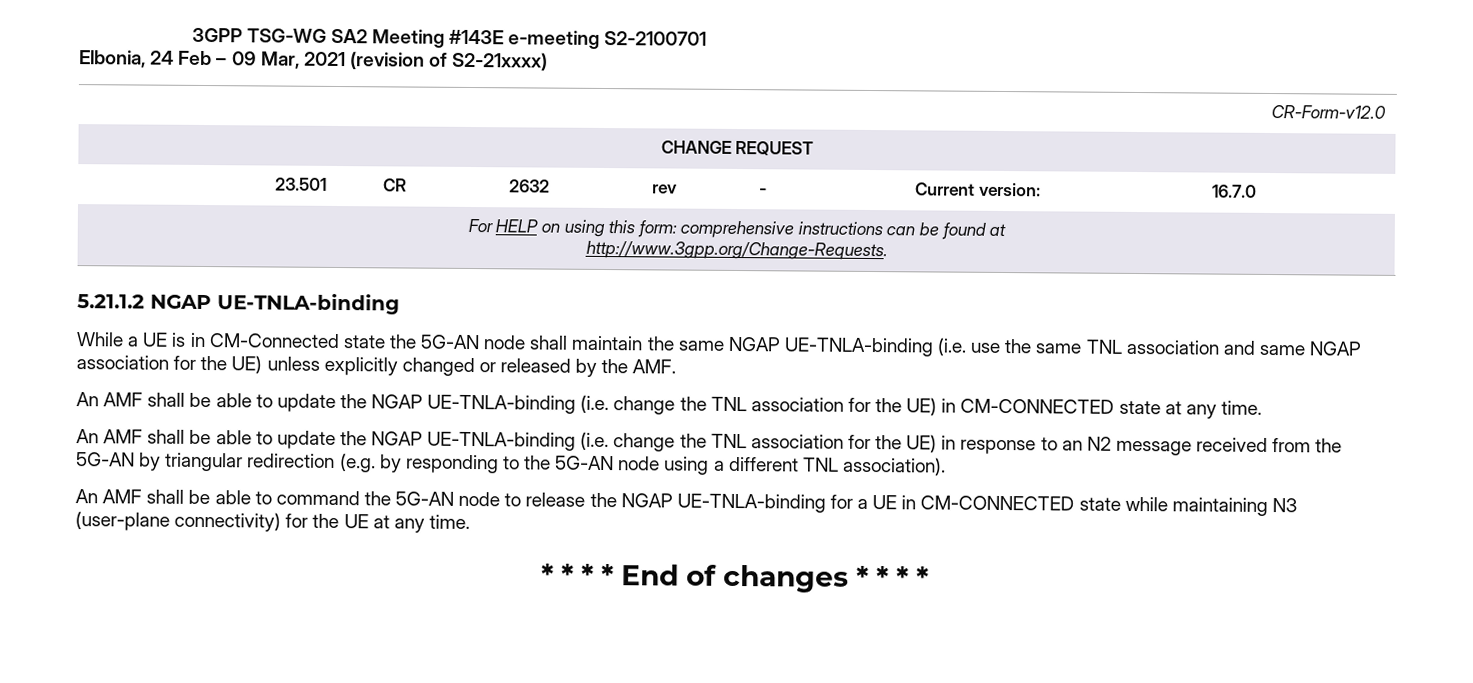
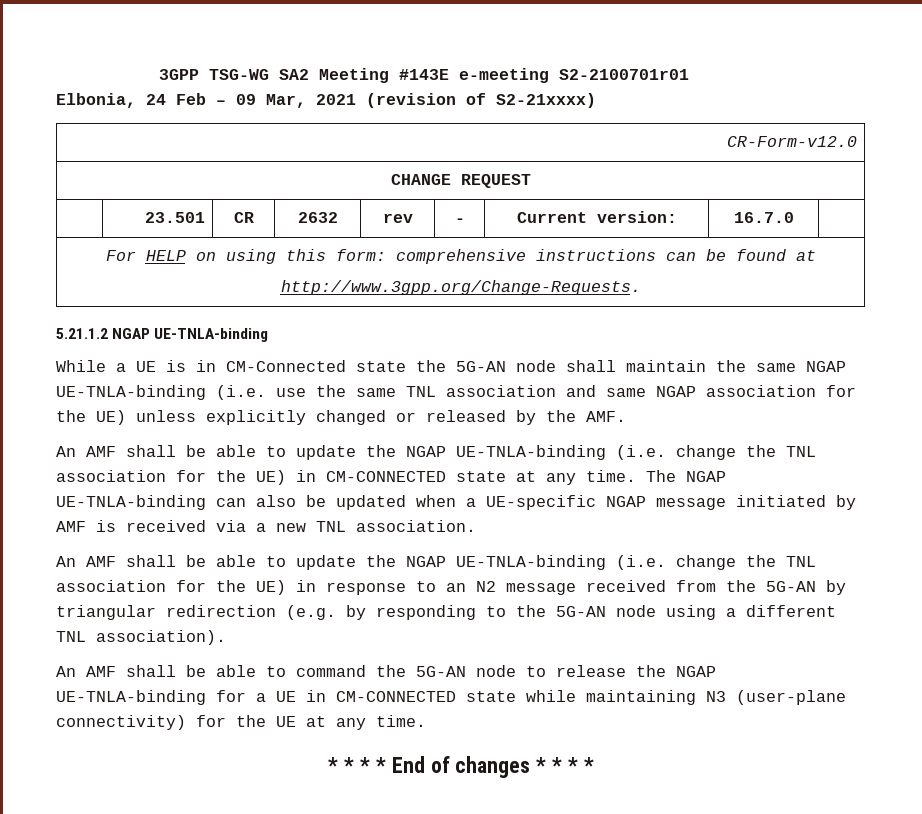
[604,30,708,46] S2-2100701 -> [559,69,690,80] S2-2100701r01
(1262, 407) none -> [646,470,726,482] [56,495,856,510] [56,520,476,532] The NGAP UE-TNLA-binding can also be updated when a UE-specific NGAP message initiated by AMF is received via a new TNL association.

